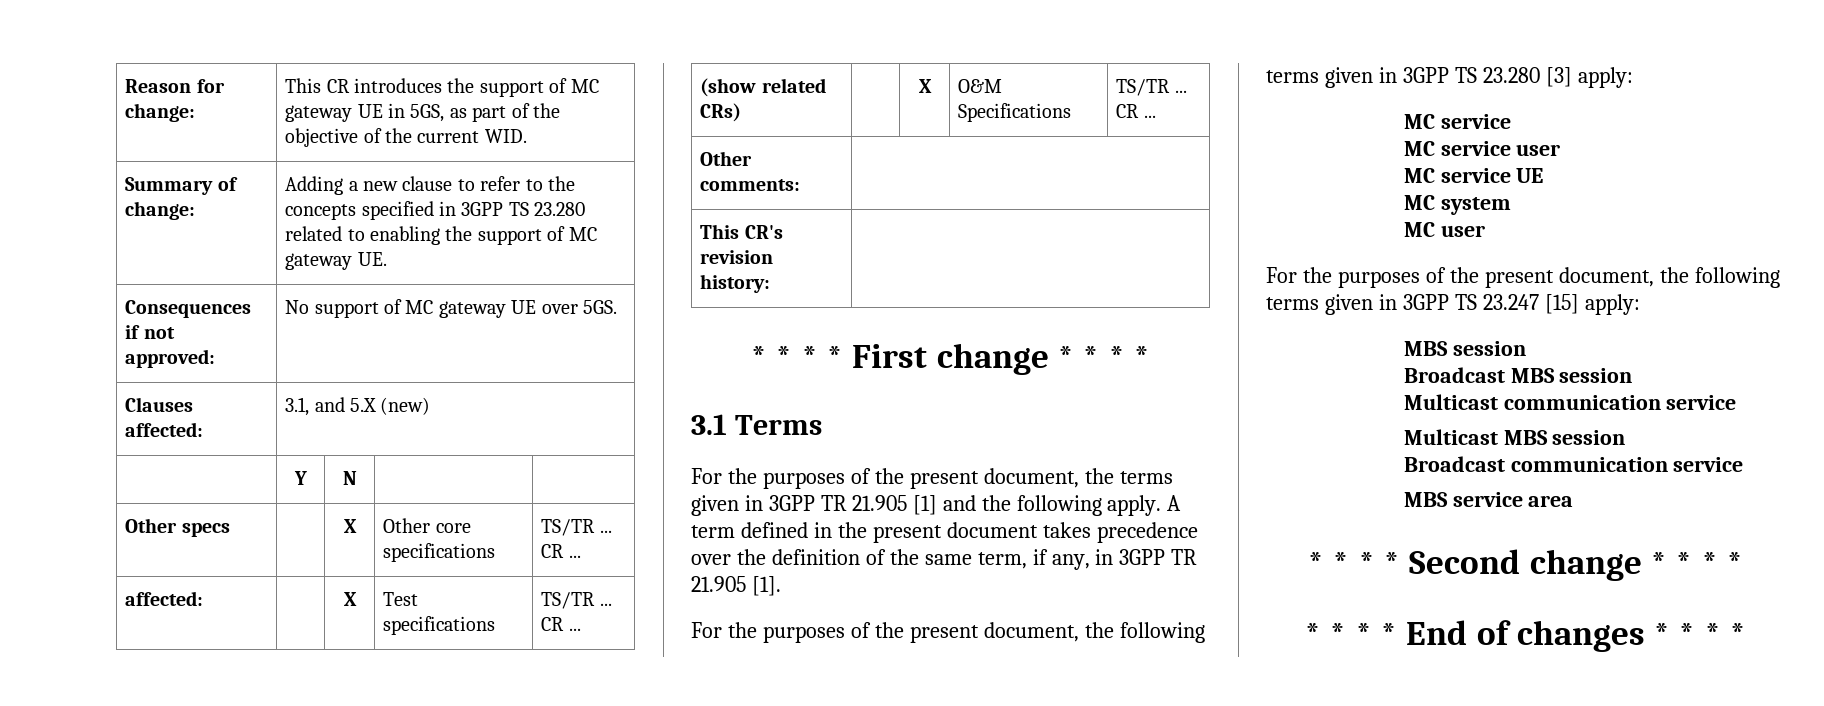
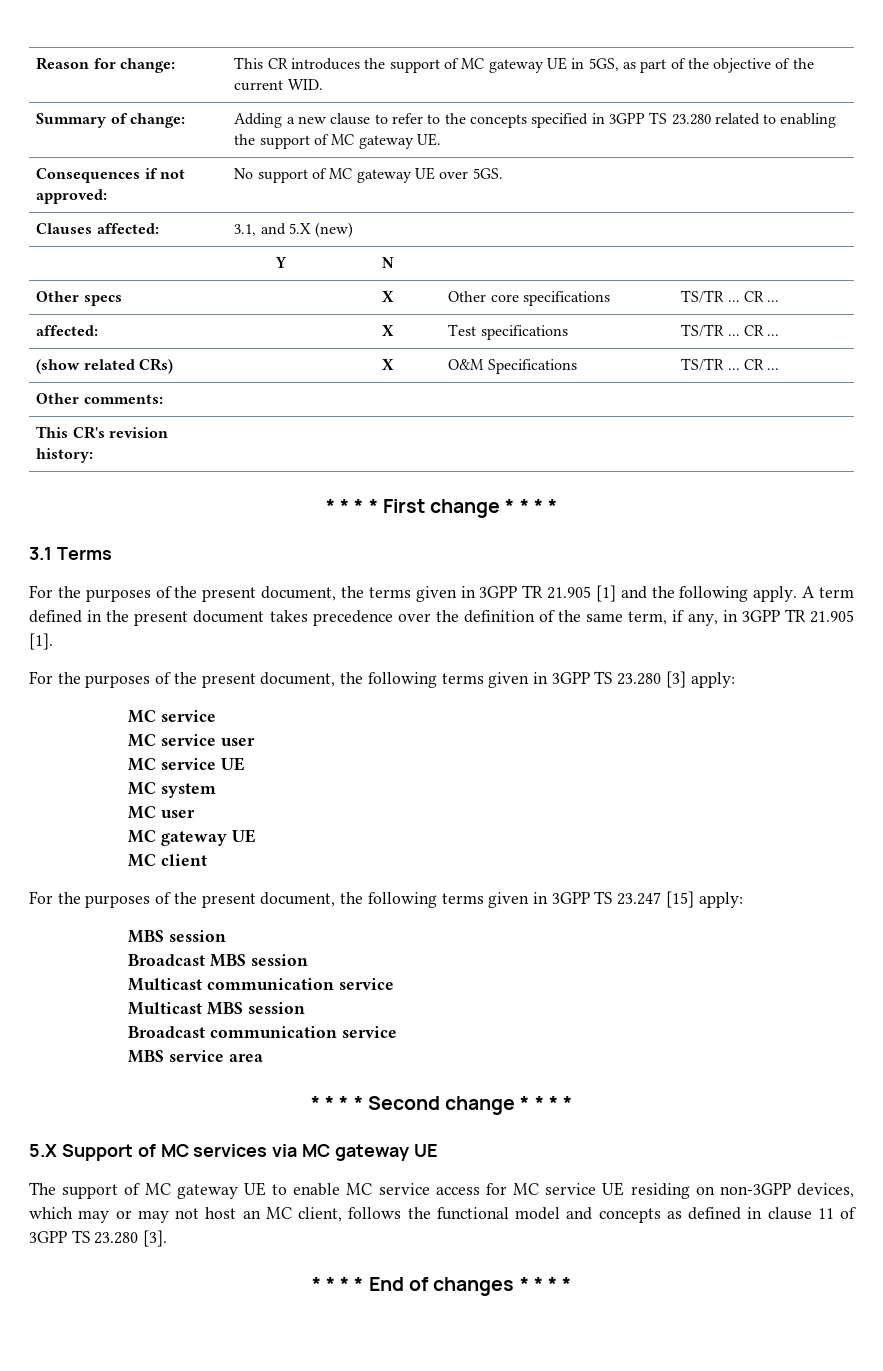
(1485, 231) none -> [128,829,256,846] [128,854,208,867] // MC gateway UE // MC client
(1743, 563) none -> [29,1144,438,1161] [29,1182,854,1199] [29,1207,856,1223] [29,1230,168,1247] // 5.X Support of MC services via MC gateway UE // The support of MC gateway UE to enable MC service access for MC service UE residing on non-3GPP devices, which may or may not host an MC client, follows the functional model and concepts as defined in clause 11 of 3GPP TS 23.280 [3].

